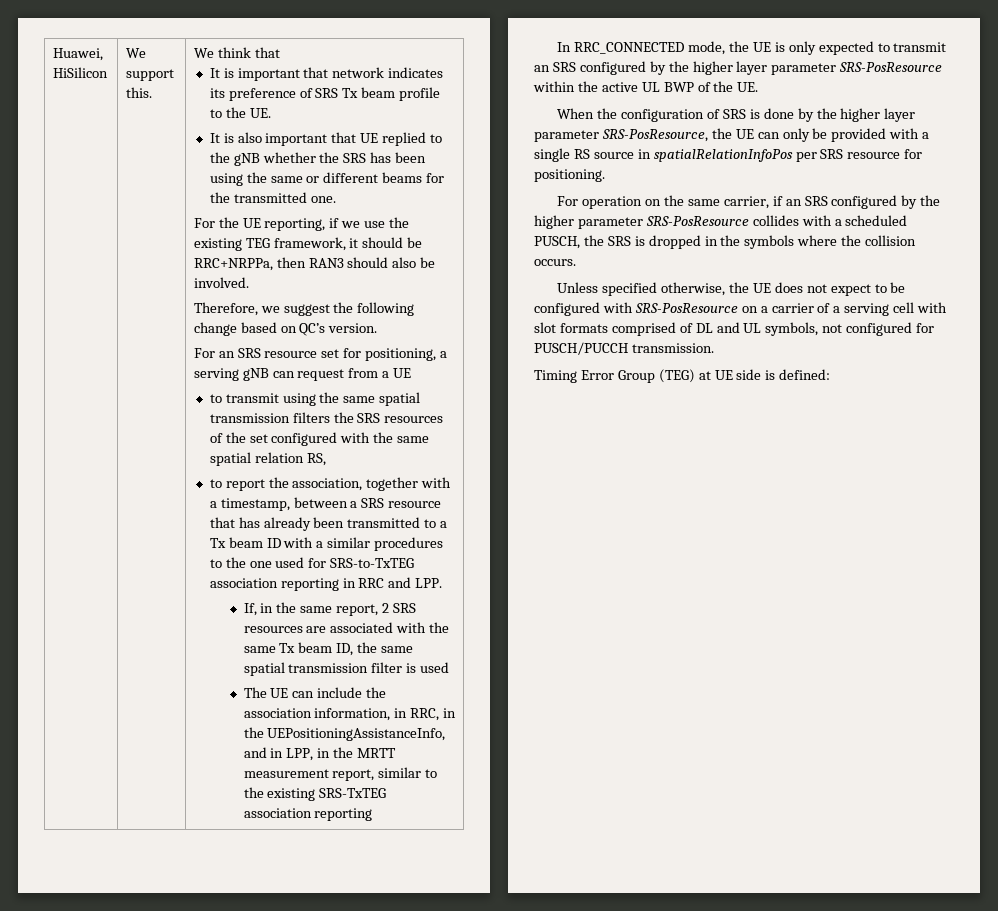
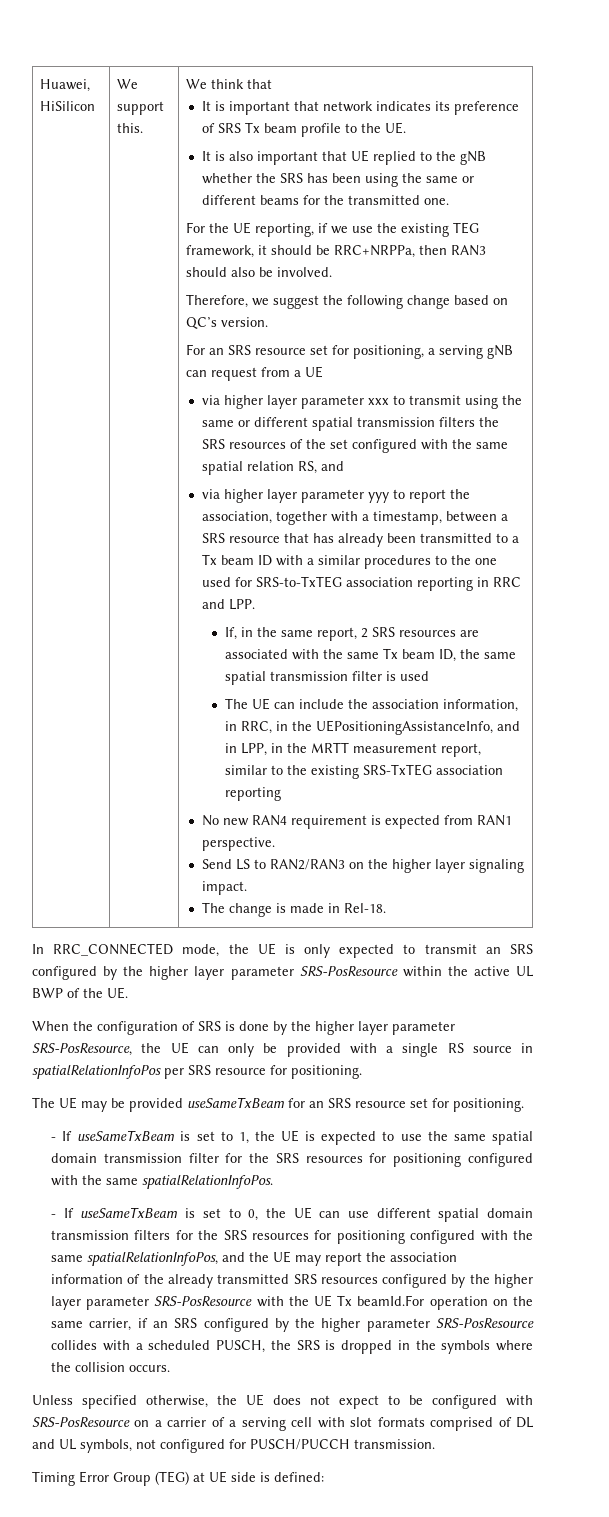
(412, 373) none -> [202,395,390,409] via higher layer parameter xxx
(376, 399) none -> [238,417,309,427] or different
(326, 459) // -> [321,461,345,471] [202,489,390,503] and // via higher layer parameter yyy
(373, 814) none -> [202,815,513,829] [202,837,276,851] [202,859,525,873] [202,881,248,895] [202,902,387,917] // No new RAN4 requirement is expected from RAN1 perspective. // Send LS to RAN2/RAN3 on the higher layer signaling impact. // The change is made in Rel-18.
[557,196,579,206] For -> [32,1097,524,1112] [51,1130,533,1145] [51,1153,533,1167] [51,1175,274,1189] [51,1207,534,1222] [51,1230,533,1244] [51,1251,458,1266] [51,1274,534,1288] [51,1295,425,1310] The UE may be provided useSameTxBeam for an SRS resource set for positioning. // - If useSameTxBeam is set to 1, the UE is expected to use the same spatial domain transmission filter for the SRS resources for positioning configured with the same spatialRelationInfoPos. // - If useSameTxBeam is set to 0, the UE can use different spatial domain transmission filters for the SRS resources for positioning configured with the same spatialRelationInfoPos, and the UE may report the association information of the already transmitted SRS resources configured by the higher layer parameter SRS-PosResource with the UE Tx beamId.For

